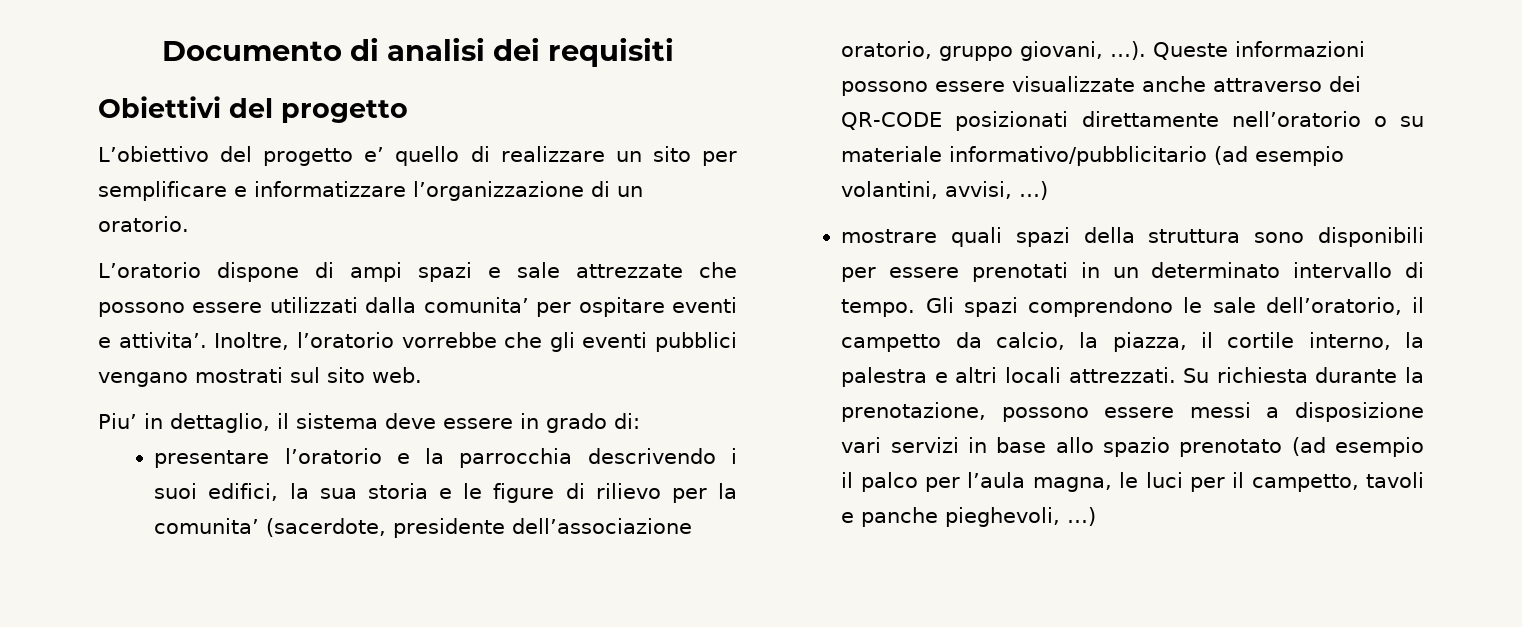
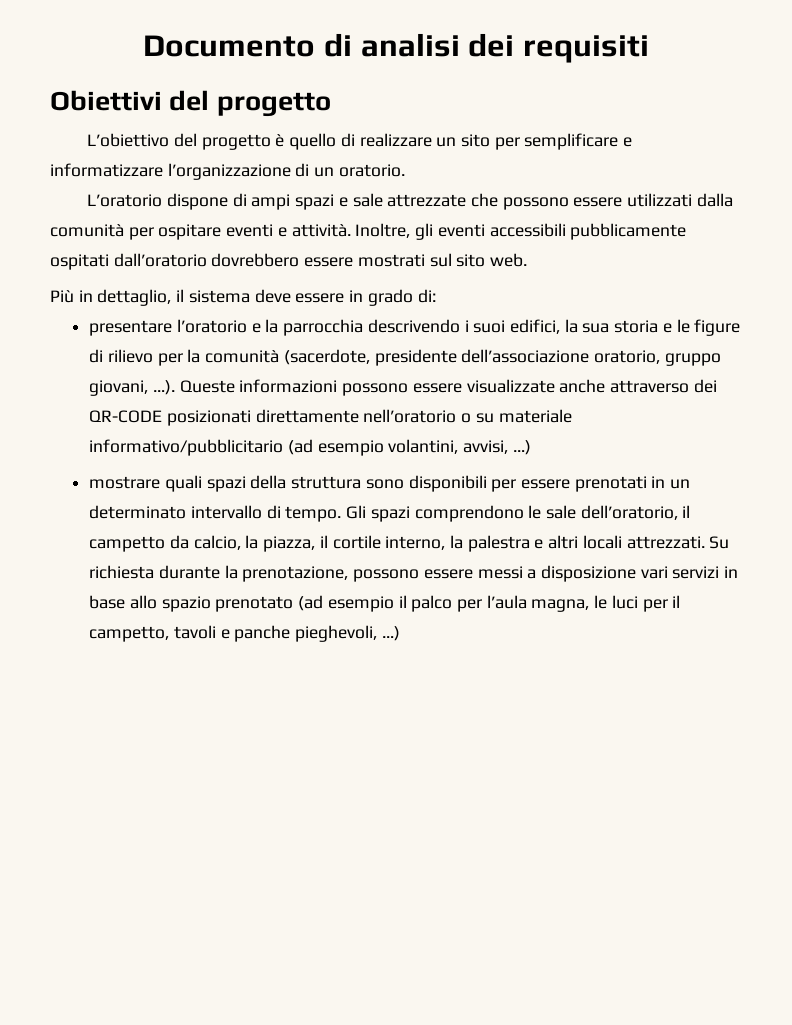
[364,147,385,162] e’ -> [275,134,285,147] è
[423,297,529,313] comunita’ -> [50,224,124,237] comunità
[118,332,737,352] [98,372,188,387] attivita’. Inoltre, l’oratorio vorrebbe che gli eventi pubblici vengano -> [291,223,687,240] [50,253,354,270] attività. Inoltre, gli eventi accessibili pubblicamente ospitati dall’oratorio dovrebbero essere
[98,413,137,429] Piu’ -> [50,290,74,303] Più
[154,518,260,534] comunita’ -> [205,350,280,363] comunità

